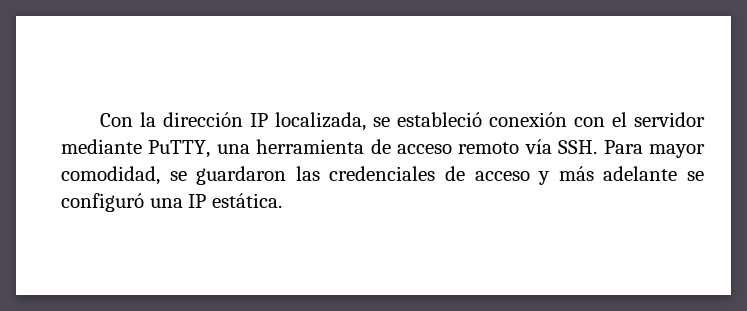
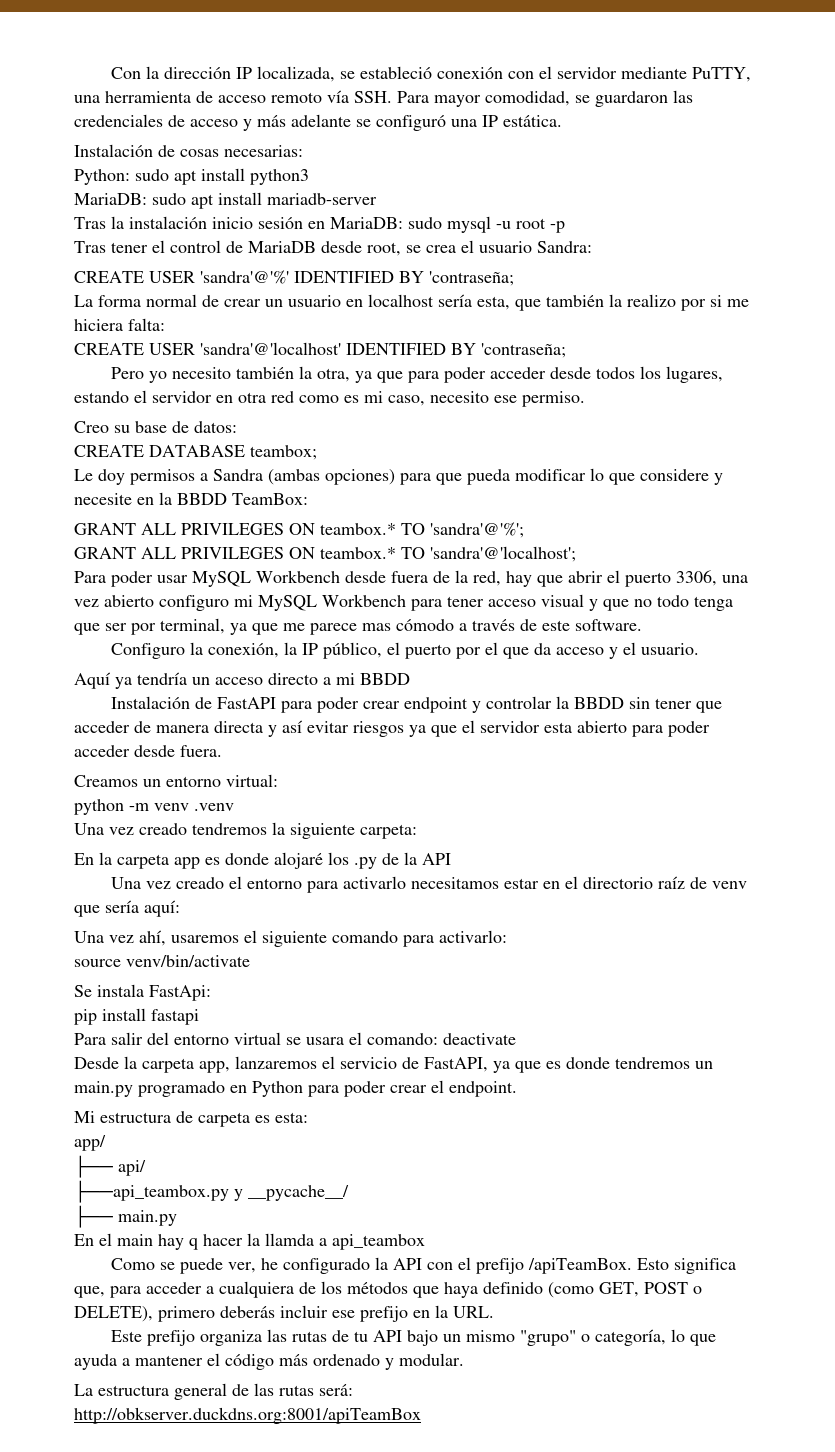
(282, 200) none -> [74,144,303,157] [74,168,309,185] [74,192,377,209] [74,216,565,233] [74,240,592,256] [74,270,514,286] [74,294,749,311] [74,318,165,331] [74,342,566,358] [111,366,724,383] [74,390,585,407] [74,421,237,433] [74,445,317,460] [74,468,723,485] [74,492,308,505] [74,522,524,538] [74,546,576,562] [74,570,748,587] [74,594,733,611] [74,618,642,635] [111,642,700,659] [74,672,410,689] [111,696,723,713] [74,720,710,737] [74,745,222,757] [74,774,278,787] [74,799,234,815] [74,822,417,839] [74,852,451,869] [111,876,748,893] [74,900,180,917] [74,930,507,947] [74,955,250,967] [74,984,211,1001] [74,1008,199,1025] [74,1032,516,1045] [74,1056,713,1073] [74,1080,517,1097] [74,1111,308,1127] [74,1135,106,1151] [74,1155,146,1178] [74,1180,349,1203] [74,1205,177,1228] [74,1233,425,1250] [111,1257,737,1274] [74,1281,702,1298] [74,1305,494,1322] [111,1329,717,1346] [74,1353,464,1370] [74,1383,353,1400] [74,1407,421,1424] // Instalación de cosas necesarias: // Python: sudo apt install python3 // MariaDB: sudo apt install mariadb-server // Tras la instalación inicio sesión en MariaDB: sudo mysql -u root -p // Tras tener el control de MariaDB desde root, se crea el usuario Sandra: // CREATE USER 'sandra'@'%' IDENTIFIED BY 'contraseña; // La forma normal de crear un usuario en localhost sería esta, que también la realizo por si me hiciera falta: // CREATE USER 'sandra'@'localhost' IDENTIFIED BY 'contraseña; // Pero yo necesito también la otra, ya que para poder acceder desde todos los lugares, estando el servidor en otra red como es mi caso, necesito ese permiso. // Creo su base de datos: // CREATE DATABASE teambox; // Le doy permisos a Sandra (ambas opciones) para que pueda modificar lo que considere y necesite en la BBDD TeamBox: // GRANT ALL PRIVILEGES ON teambox.* TO 'sandra'@'%'; // GRANT ALL PRIVILEGES ON teambox.* TO 'sandra'@'localhost'; // Para poder usar MySQL Workbench desde fuera de la red, hay que abrir el puerto 3306, una vez abierto configuro mi MySQL Workbench para tener acceso visual y que no todo tenga que ser por terminal, ya que me parece mas cómodo a través de este software. // Configuro la conexión, la IP público, el puerto por el que da acceso y el usuario. // Aquí ya tendría un acceso directo a mi BBDD // Instalación de FastAPI para poder crear endpoint y controlar la BBDD sin tener que acceder de manera directa y así evitar riesgos ya que el servidor esta abierto para poder acceder desde fuera. // Creamos un entorno virtual: // python -m venv .venv // Una vez creado tendremos la siguiente carpeta: // En la carpeta app es donde alojaré los .py de la API // Una vez creado el entorno para activarlo necesitamos estar en el directorio raíz de venv que sería aquí: // Una vez ahí, usaremos el siguiente comando para activarlo: // source venv/bin/activate // Se instala FastApi: // pip install fastapi // Para salir del entorno virtual se usara el comando: deactivate // Desde la carpeta app, lanzaremos el servicio de FastAPI, ya que es donde tendremos un main.py programado en Python para poder crear el endpoint. // Mi estructura de carpeta es esta: // app/ // ├── api/ // ├──api_teambox.py y __pycache__/ // ├── main.py // En el main hay q hacer la llamda a api_teambox // Como se puede ver, he configurado la API con el prefijo /apiTeamBox. Esto significa que, para acceder a cualquiera de los métodos que haya definido (como GET, POST o DELETE), primero deberás incluir ese prefijo en la URL. // Este prefijo organiza las rutas de tu API bajo un mismo "grupo" o categoría, lo que ayuda a mantener el código más ordenado y modular. // La estructura general de las rutas será: // http://obkserver.duckdns.org:8001/apiTeamBox

